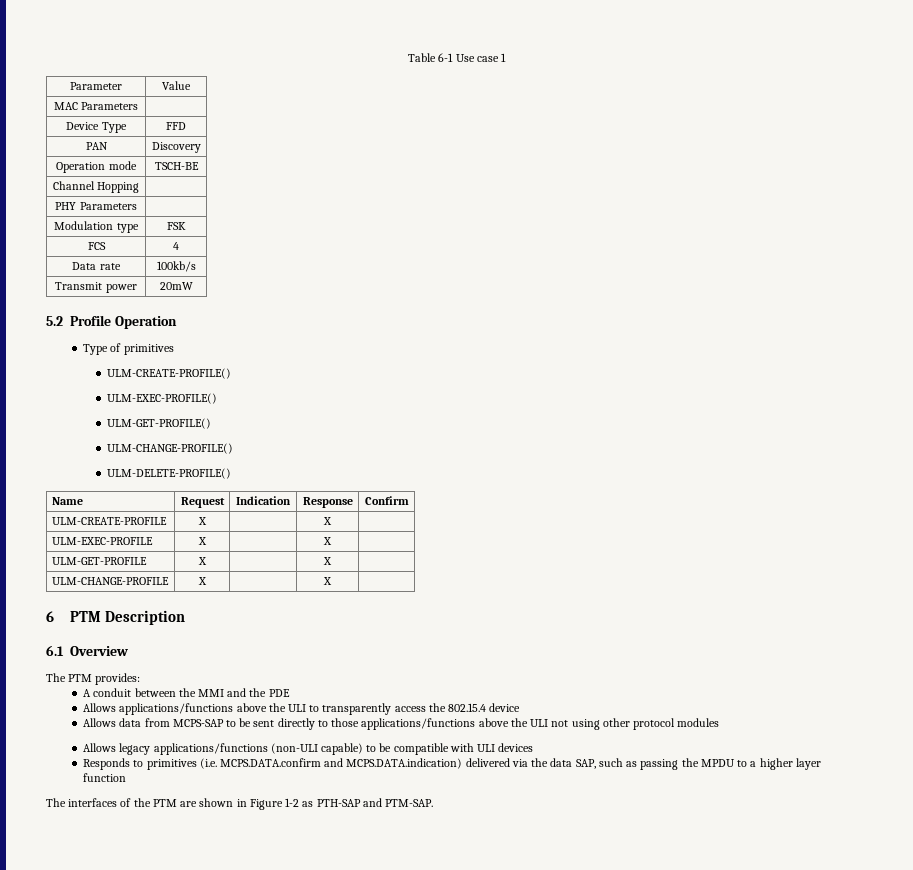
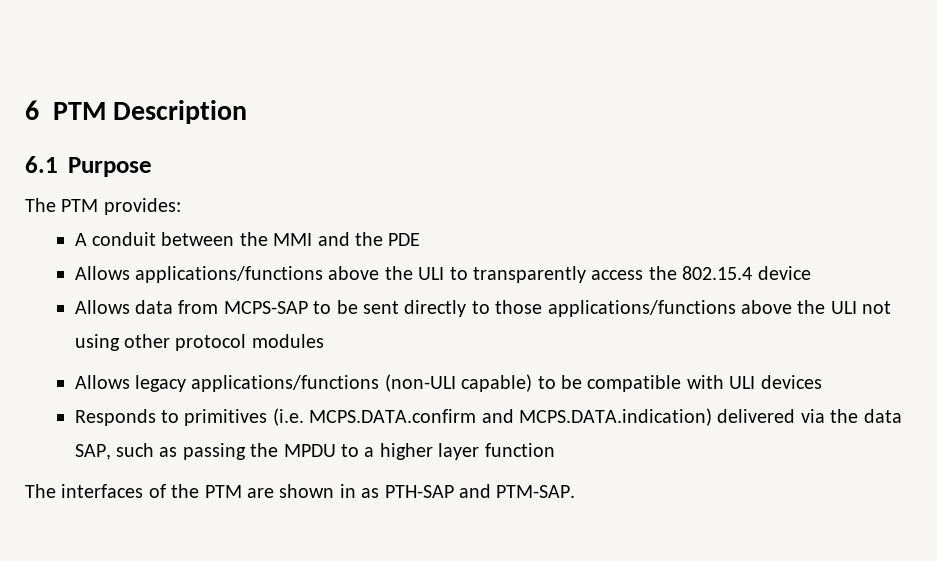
[408,53,506,62] [70,82,122,90] [162,81,191,90] [53,102,139,110] [66,122,127,133] [166,122,186,130] [85,142,108,150] [151,142,201,153] [56,161,137,173] [154,162,199,170] [52,181,140,193] [55,202,137,210] [54,221,139,233] [166,222,186,230] [87,242,106,250] [173,242,179,250] [72,262,121,270] [156,261,196,272] [55,282,137,293] [159,282,193,290] [46,315,177,329] [83,343,174,355] [106,368,231,379] [106,393,217,404] [106,418,211,429] [106,443,233,454] [106,468,231,479] [51,497,83,505] [180,497,225,508] [236,496,291,505] [302,497,353,508] [364,496,409,505] [51,517,167,525] [197,517,207,525] [323,517,332,525] [51,537,153,545] [197,537,207,545] [323,537,332,545] [51,557,147,565] [197,557,207,565] [323,557,332,565] [51,577,169,585] [197,577,207,585] [323,577,332,585] Table 6-1 Use case 1 // Parameter | Value // MAC Parameters | // Device Type | FFD // PAN | Discovery // Operation mode | TSCH-BE // Channel Hopping | // PHY Parameters | // Modulation type | FSK // FCS | 4 // Data rate | 100kb/s // Transmit power | 20mW // 5.2 Profile Operation // Type of primitives // ULM-CREATE-PROFILE() // ULM-EXEC-PROFILE() // ULM-GET-PROFILE() // ULM-CHANGE-PROFILE() // ULM-DELETE-PROFILE() // Name | Request | Indication | Response | Confirm // ULM-CREATE-PROFILE | X | | X | // ULM-EXEC-PROFILE | X | | X | // ULM-GET-PROFILE | X | | X | // ULM-CHANGE-PROFILE | X | | X | // -> (25, 110) none
[69,646,128,656] Overview -> [68,157,152,177] Purpose
[249,798,300,810] Figure 1-2 -> (356, 491) none

